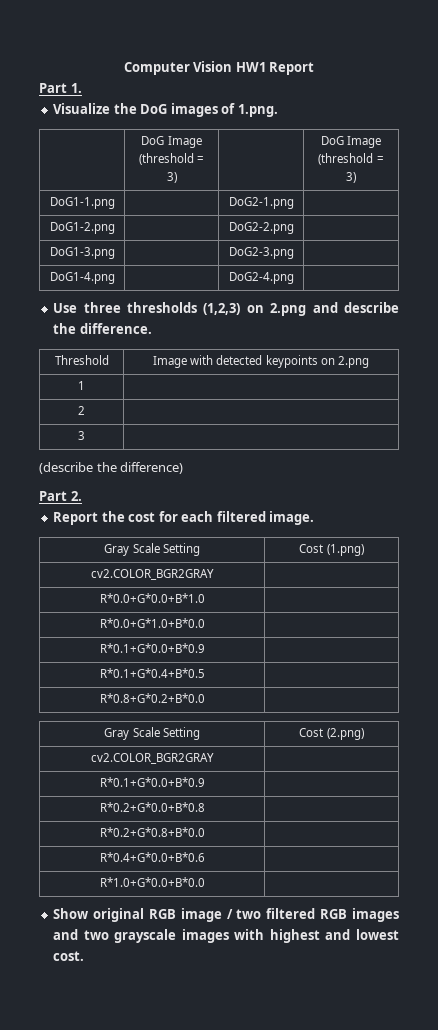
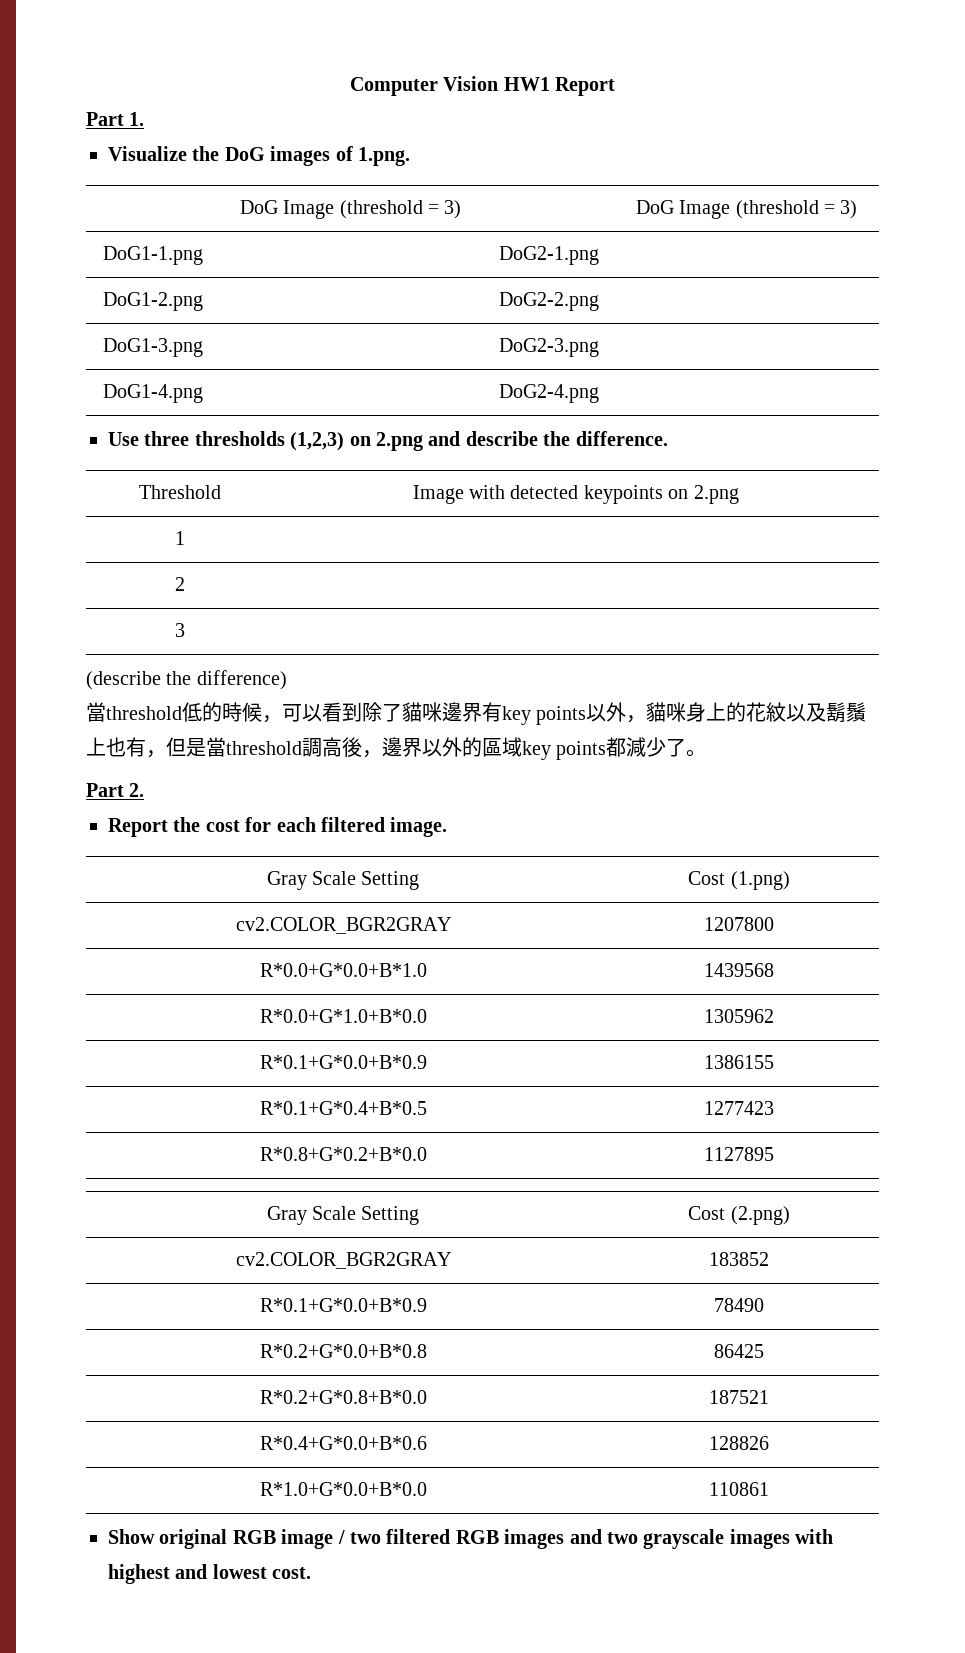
(184, 468) none -> [86,702,867,725] [86,737,707,760] // 當threshold低的時候，可以看到除了貓咪邊界有key points以外，貓咪身上的花紋以及鬍鬚上也有，但是當threshold調高後，邊界以外的區域key points都減少了。
(214, 574) none -> [704,917,774,931] 1207800
(205, 598) none -> [704,963,774,977] 1439568
[99,643,205,653] // R*0.1+G*0.0+B*0.9 | -> [704,1009,774,1023] [259,1055,427,1069] [704,1055,774,1069] 1305962 // R*0.1+G*0.0+B*0.9 | 1386155
(205, 673) none -> [704,1101,774,1115] 1277423
(205, 698) none -> [704,1147,774,1161] 1127895
[99,777,205,787] // R*0.1+G*0.0+B*0.9 | -> [709,1252,769,1266] [259,1298,427,1312] [714,1298,764,1312] 183852 // R*0.1+G*0.0+B*0.9 | 78490
(205, 807) none -> [714,1344,764,1358] 86425
(205, 832) none -> [709,1390,769,1404] 187521
(205, 857) none -> [709,1436,769,1450] 128826
(205, 882) none -> [709,1482,769,1496] 110861

